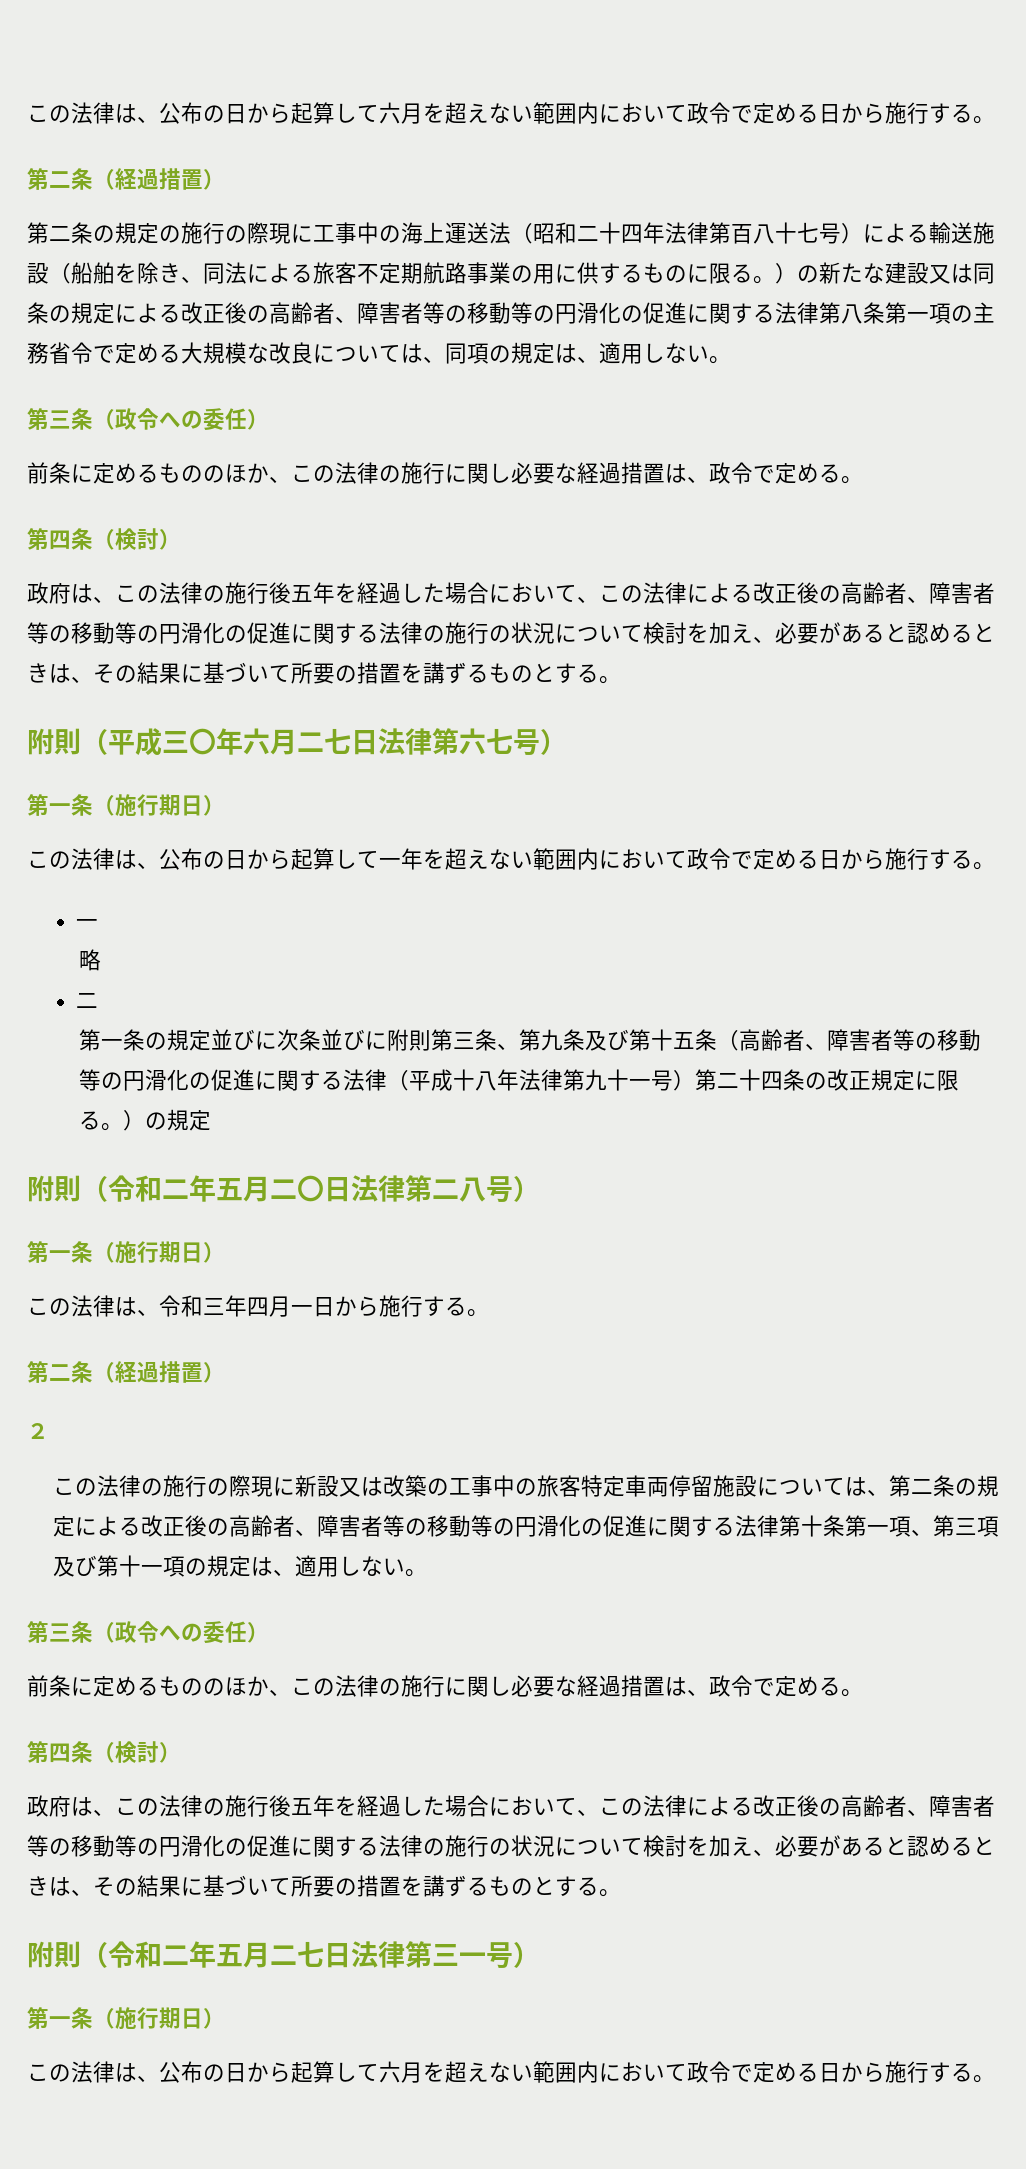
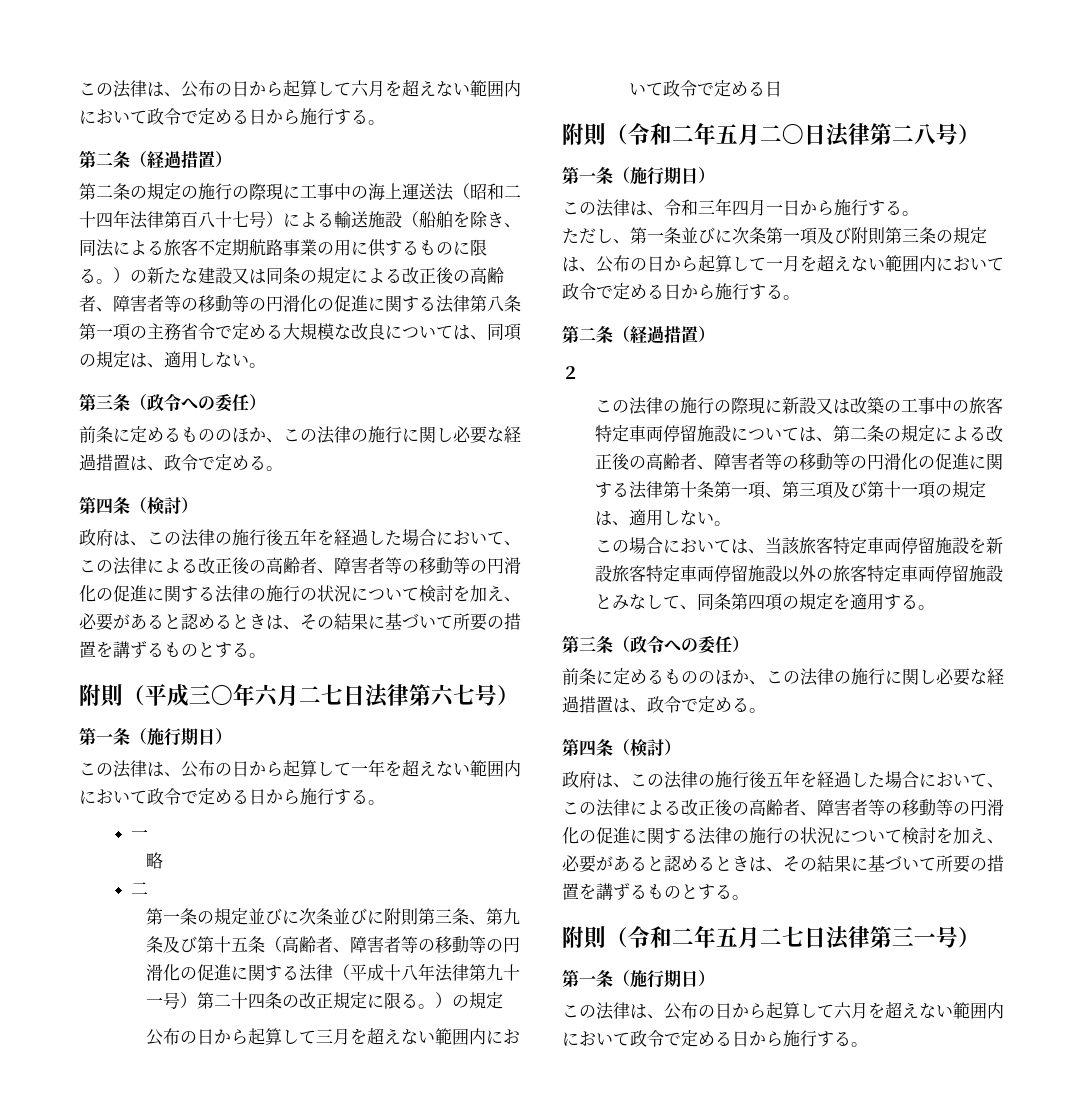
(211, 1120) none -> [145,1027,520,1046] [628,80,782,97] // 公布の日から起算して三月を超えない範囲内において政令で定める日
(489, 1313) none -> [562,227,987,245] [562,254,1004,273] [562,283,800,300] // ただし、第一条並びに次条第一項及び附則第三条の規定は、公布の日から起算して一月を超えない範囲内において政令で定める日から施行する。
(427, 1573) none -> [595,537,1004,555] [595,565,1004,583] [595,593,936,611] // この場合においては、当該旅客特定車両停留施設を新設旅客特定車両停留施設以外の旅客特定車両停留施設とみなして、同条第四項の規定を適用する。

